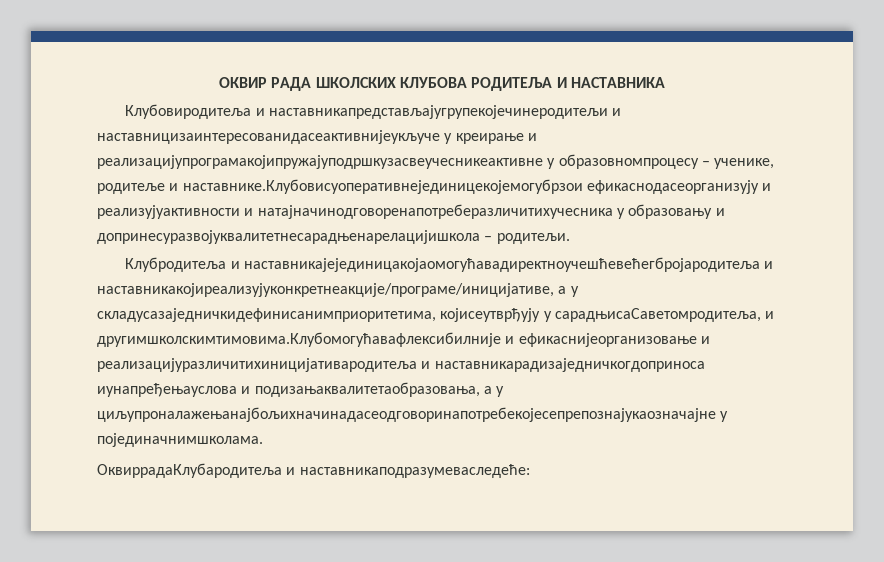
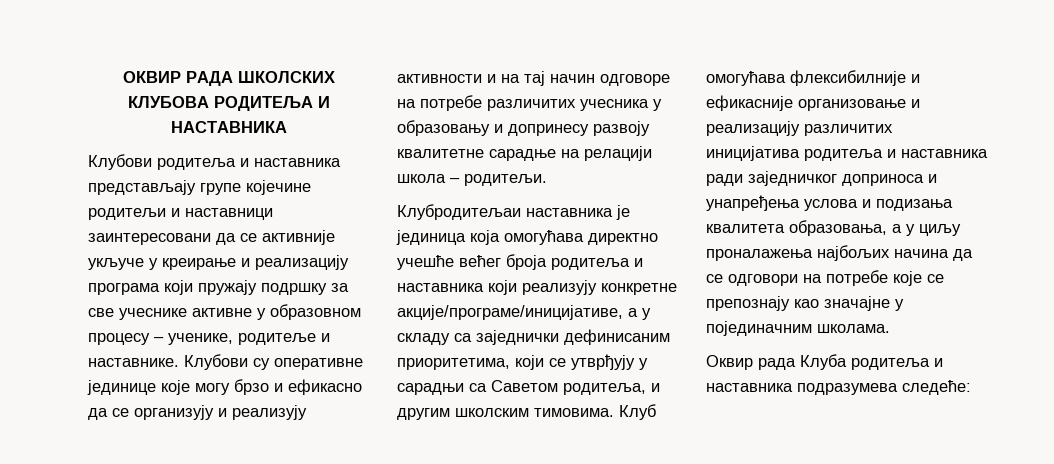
[125,104,622,119] [97,130,537,144] [97,154,775,169] [97,179,772,194] [97,204,725,219] [97,230,570,244] [125,257,774,272] [97,283,579,297] [97,308,775,322] [97,332,710,347] [97,358,705,372] [97,382,505,397] [97,407,729,422] [97,433,263,447] [97,463,530,478] Клубовиродитеља и наставникапредстављајугрупекојечинеродитељи и наставницизаинтересованидасеактивнијеукључе у креирање и реализацијупрограмакојипружајуподршкузасвеучесникеактивне у образовномпроцесу – ученике, родитеље и наставнике.Клубовисуоперативнејединицекојемогубрзои ефикаснодасеорганизују и реализујуактивности и натајначинодговoренапотреберазличитихучесника у образовању и допринесуразвојуквалитетнесарадњенарелацијишкола – родитељи. // Клубродитеља и наставникајејединицакојаомогућавадиректноучешћевећегбројародитеља и наставникакојиреализујуконкретнеакције/програме/иницијативе, а у складусазаједничкидефинисанимприоритетима, којисеутврђују у сарадњисаСаветомродитеља, и другимшколскимтимовима.Клубомогућавафлексибилније и ефикаснијеорганизовање и реализацијуразличитихиницијативародитеља и наставникарадизаједничкогдоприноса иунапређењауслова и подизањаквалитетаобразовања, а у циљупроналажењанајбољихначинадасеодговоринапотребекојесепрепознајукаозначајне у појединачнимшколама. // ОквиррадаКлубародитеља и наставникаподразумеваследеће: -> [88,154,341,170] [88,180,311,195] [88,208,273,220] [88,230,335,245] [88,255,349,270] [88,280,349,295] [88,304,361,320] [88,333,330,345] [88,354,363,370] [87,379,362,395] [88,405,307,420] [397,71,670,86] [397,95,662,111] [397,120,650,136] [397,146,652,161] [397,174,547,186] [397,204,630,220] [396,230,658,245] [397,254,643,270] [397,280,677,295] [397,305,651,320] [397,329,670,345] [397,354,648,370] [397,380,660,395] [397,404,656,420] [706,70,920,86] [706,95,920,111] [706,121,893,136] [706,146,988,161] [706,171,937,186] [706,195,953,211] [706,220,961,236] [706,245,973,261] [706,270,944,286] [706,296,904,311] [706,321,890,336] [706,354,943,370] [706,380,971,395] Клубови родитеља и наставника представљају групе којечине родитељи и наставници заинтересовани да се активније укључе у креирање и реализацију програма који пружају подршку за све учеснике активне у образовном процесу – ученике, родитеље и наставнике. Клубови су оперативне јединице које могу брзо и ефикасно да се организују и реализују активности и на тај начин одговoре на потребе различитих учесника у образовању и допринесу развоју квалитетне сарадње на релацији школа – родитељи. // Клубродитељаи наставника је јединица која омогућава директно учешће већег броја родитеља и наставника који реализују конкретне акције/програме/иницијативе, а у складу са заједнички дефинисаним приоритетима, који се утврђују у сарадњи са Саветом родитеља, и другим школским тимовима. Клуб омогућава флексибилније и ефикасније организовање и реализацију различитих иницијатива родитеља и наставника ради заједничког доприноса и унапређења услова и подизања квалитета образовања, а у циљу проналажења најбољих начина да се одговори на потребе које се препознају као значајне у појединачним школама. // Оквир рада Клуба родитеља и наставника подразумева следеће:

